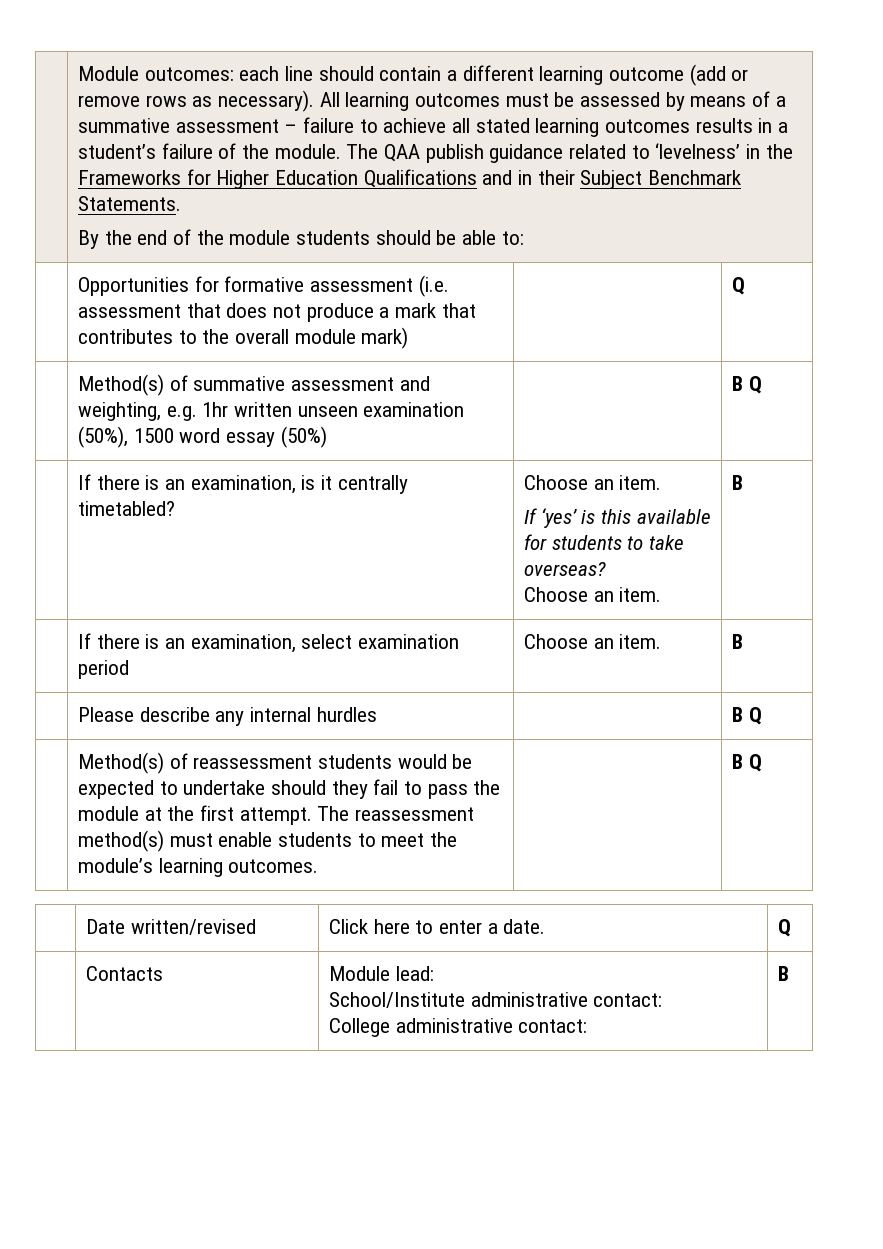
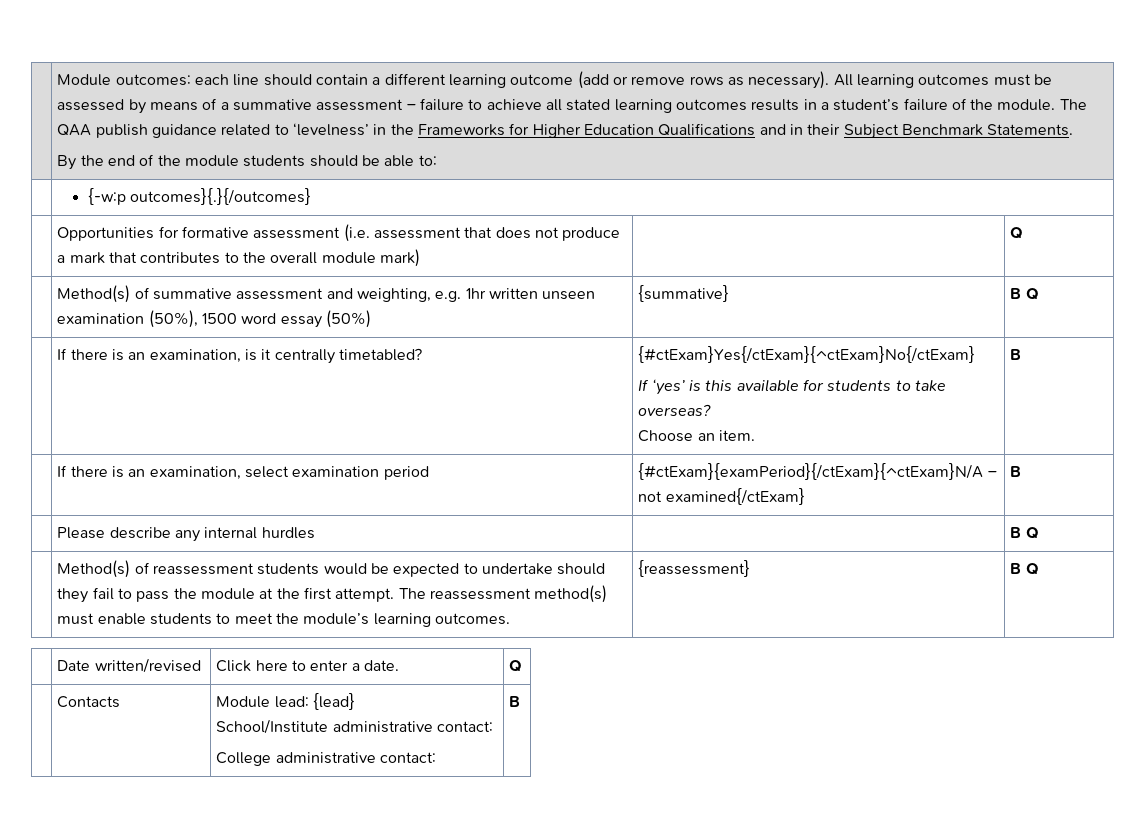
(524, 238) none -> [87,188,312,205] // | {-w:p outcomes}{.}{/outcomes}
(327, 437) none -> [638,285,730,302] {summative}
[524,475,662,490] Choose an item. -> [638,346,976,363] {#ctExam}Yes{/ctExam}{^ctExam}No{/ctExam}
[524,634,662,649] Choose an item. -> [638,463,997,480] [638,488,805,505] {#ctExam}{examPeriod}{/ctExam}{^ctExam}N/A – not examined{/ctExam}
(319, 866) none -> [638,560,751,577] {reassessment}
(434, 973) none -> [313,693,356,710] {lead}

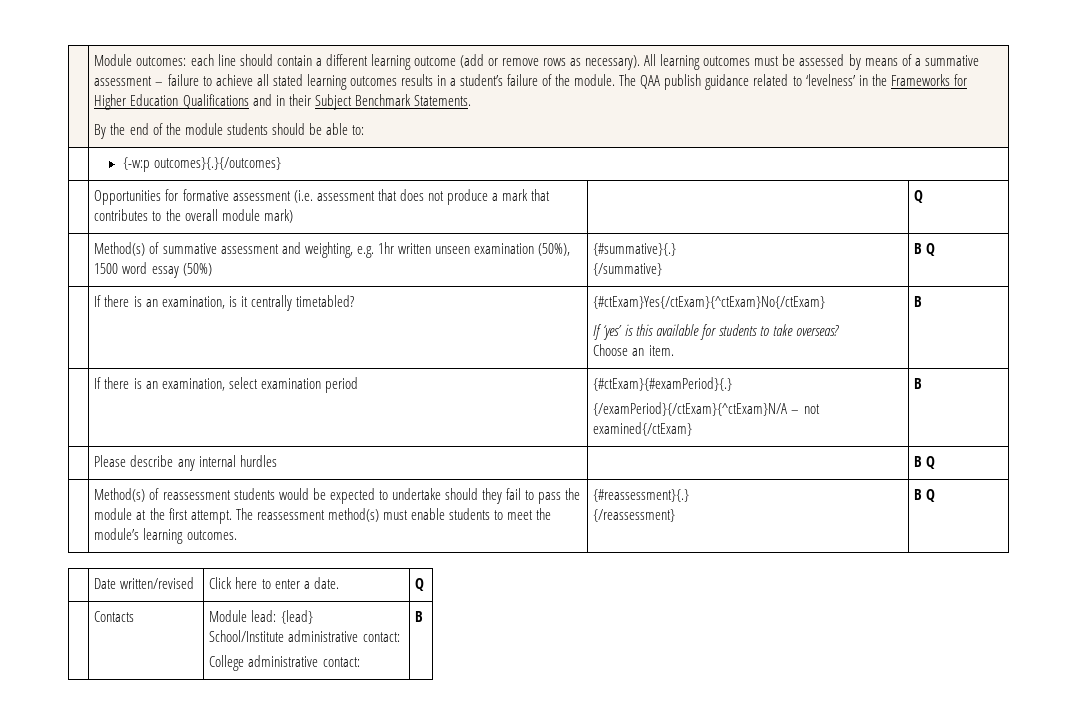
[638,285,730,302] {summative} -> [593,243,677,256] [593,263,663,276] {#summative}{.} // {/summative}
[638,463,984,480] {#ctExam}{examPeriod}{/ctExam}{^ctExam}N/A -> [593,377,733,391] [593,402,788,416] {#ctExam}{#examPeriod}{.} // {/examPeriod}{/ctExam}{^ctExam}N/A
[638,560,751,577] {reassessment} -> [593,489,690,502] [593,509,676,522] {#reassessment}{.} // {/reassessment}

